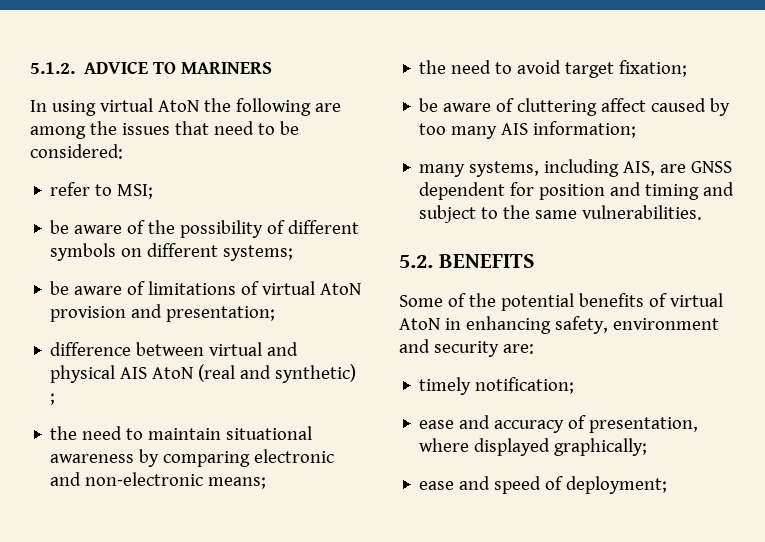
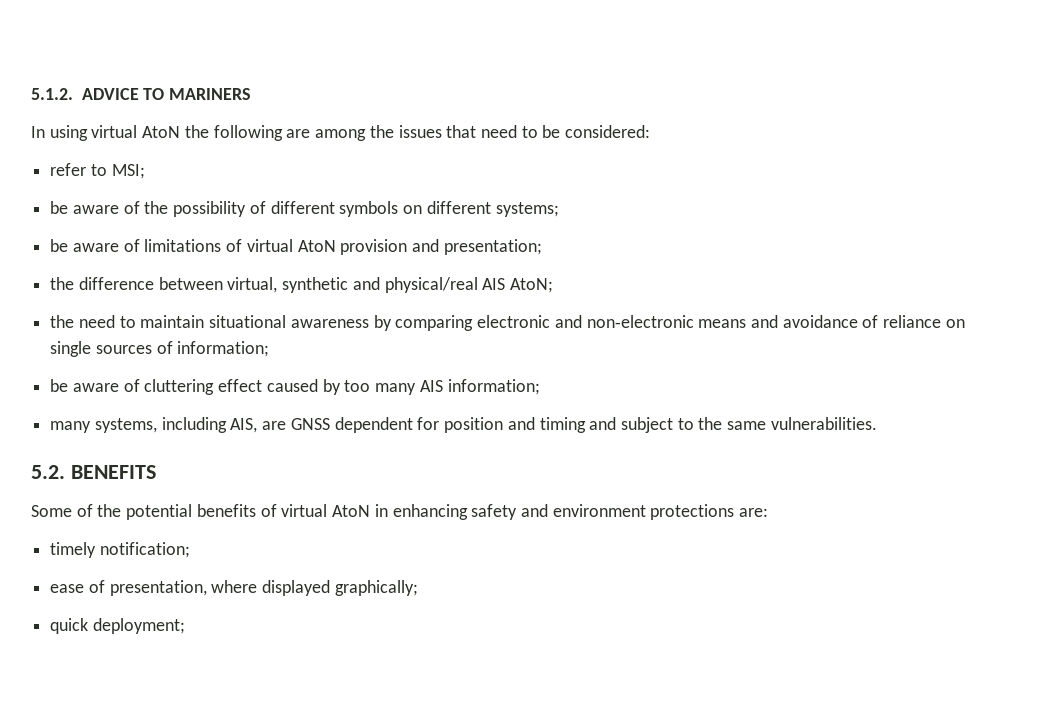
(276, 314) none -> [50,277,75,290] the
[209,342,299,356] [50,364,357,383] [50,393,56,405] virtual and physical AIS AtoN (real and synthetic) ; -> [227,277,554,293] virtual, synthetic and physical/real AIS AtoN;
[208,477,267,489] [419,60,688,78] means; // the need to avoid target fixation; -> [698,315,965,328] [50,341,270,357] means and avoidance of reliance on single sources of information;
[601,98,647,112] affect -> [218,379,263,392] effect
[554,316,719,334] [399,339,499,357] safety, environment and security -> [471,504,735,520] safety and environment protections
[459,415,565,433] and accuracy -> (85, 588) none
[419,476,564,494] ease and speed of -> [50,618,89,634] quick

